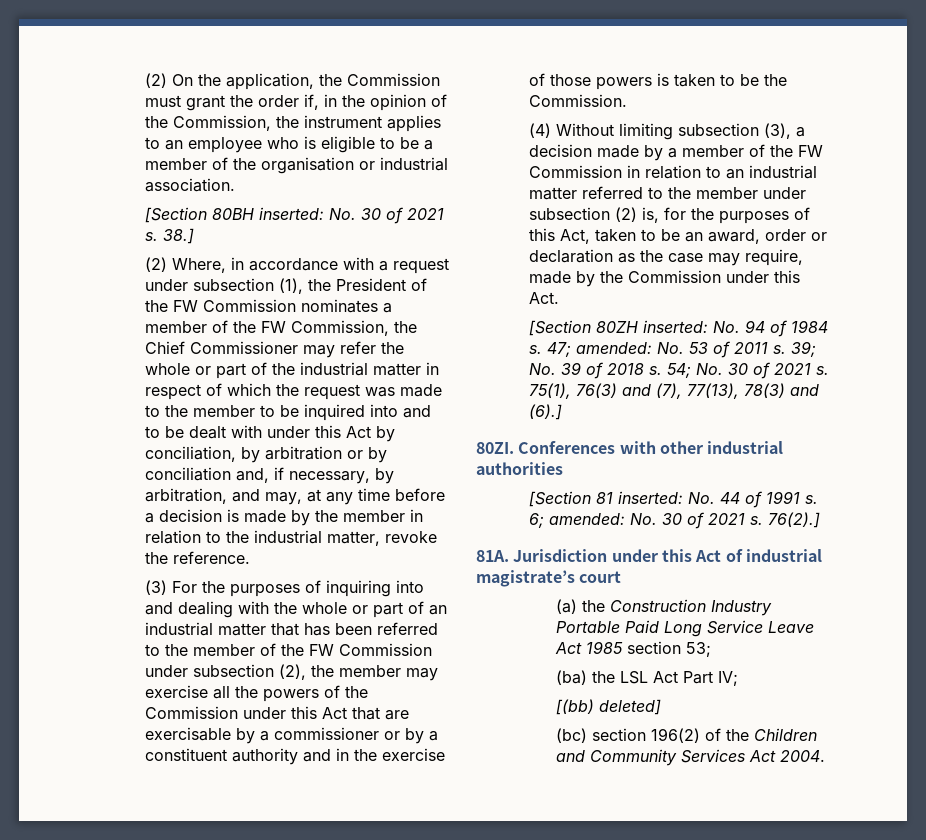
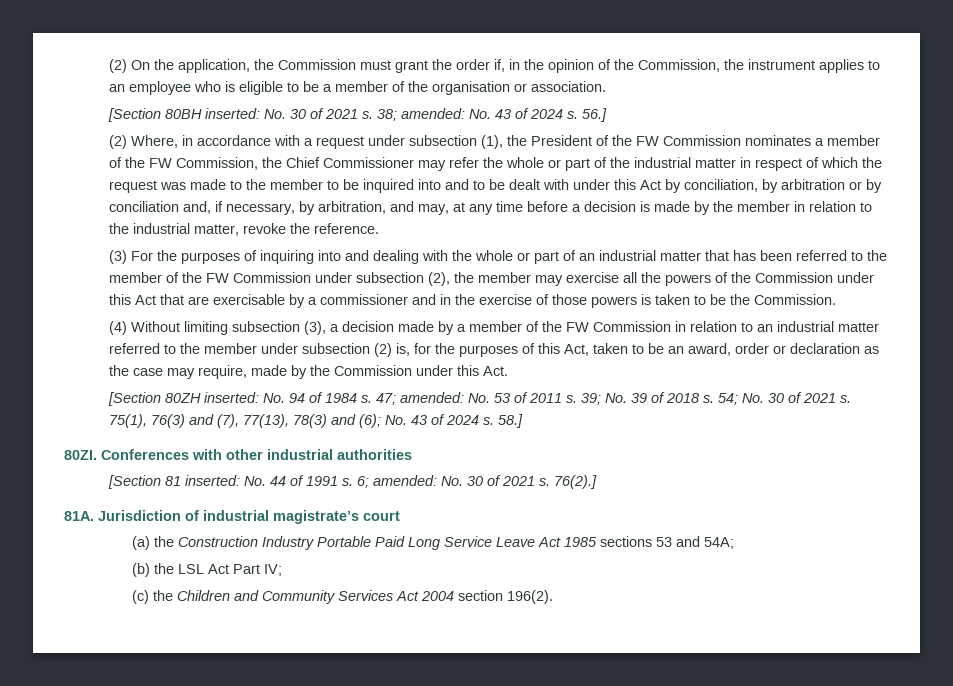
[380,157,449,171] industrial -> (528, 87) none
[163,228,195,244] 38.] -> [377,108,608,122] 38; amended: No. 43 of 2024 s. 56.]
[384,728,439,744] [145,748,299,765] or by a constituent authority -> (409, 299) none
[529,404,563,420] (6).] -> [359,414,524,428] (6); No. 43 of 2024 s. 58.]
[611,549,722,562] under this Act -> (181, 515) none
[626,641,711,657] [555,670,587,685] section 53; // (ba) -> [599,536,734,549] [131,563,150,577] sections 53 and 54A; // (b)
[555,699,661,715] [555,728,721,743] [(bb) deleted] // (bc) section 196(2) of -> [131,590,149,604] (c)
[779,750,825,762] 2004. -> [420,590,553,604] 2004 section 196(2).

